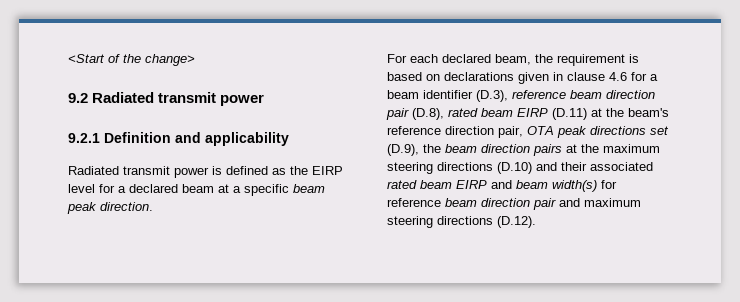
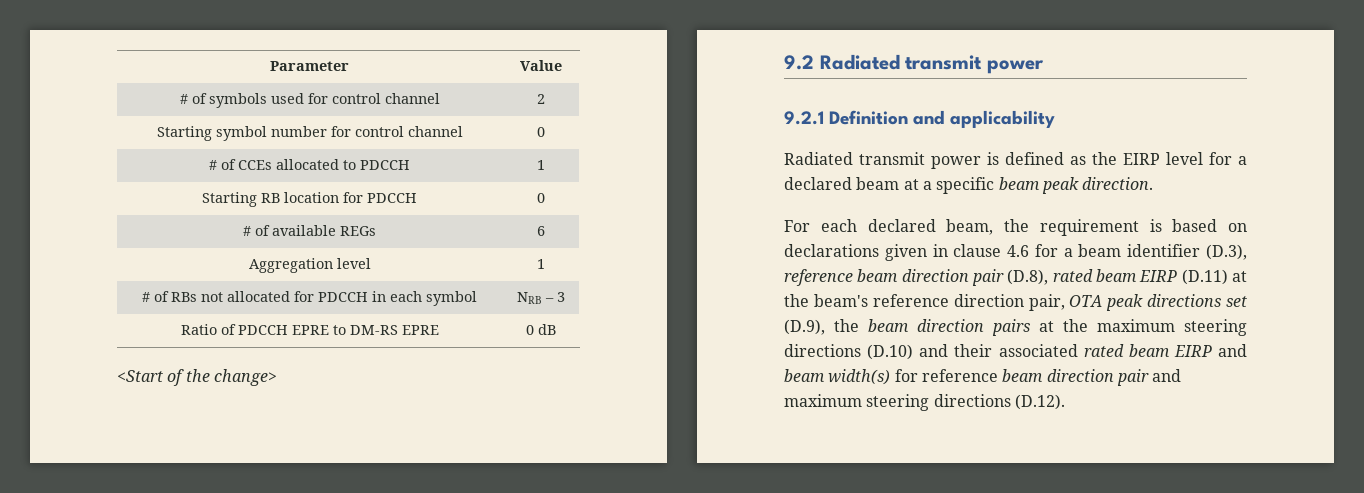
(68, 58) none -> [270,61,349,71] [519,60,562,71] [179,93,440,108] [536,94,545,104] [156,126,463,141] [536,127,545,137] [209,159,410,170] [536,160,545,170] [202,192,417,207] [536,193,545,203] [243,225,376,236] [536,226,545,236] [248,258,371,273] [536,259,545,269] [142,291,477,306] [516,292,565,304] [180,324,439,335] [525,324,556,335] Parameter | Value // # of symbols used for control channel | 2 // Starting symbol number for control channel | 0 // # of CCEs allocated to PDCCH | 1 // Starting RB location for PDCCH | 0 // # of available REGs | 6 // Aggregation level | 1 // # of RBs not allocated for PDCCH in each symbol | NRB – 3 // Ratio of PDCCH EPRE to DM-RS EPRE | 0 dB //

